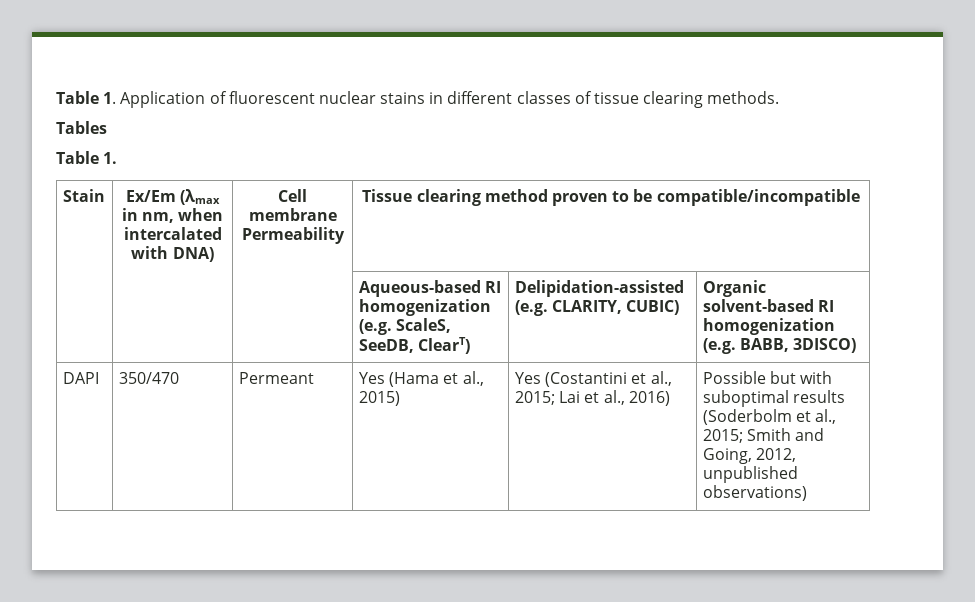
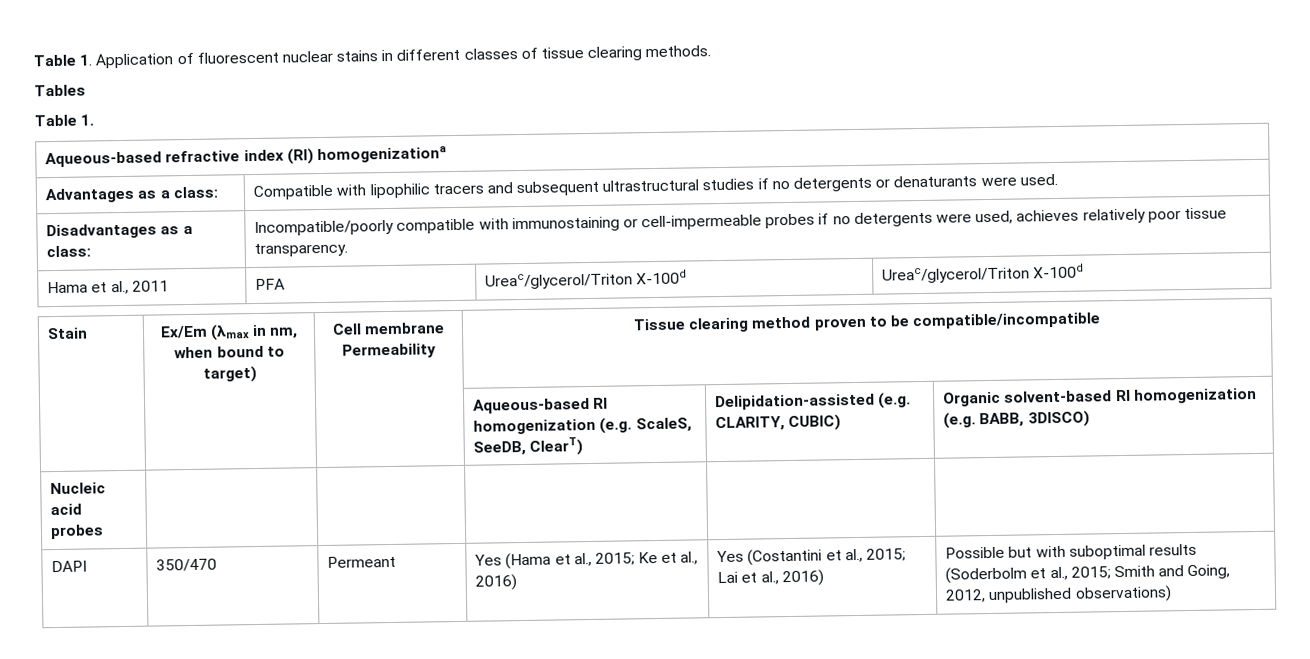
(118, 158) none -> [45,146,447,168] [45,186,218,204] [253,173,1058,201] [46,223,193,240] [46,245,92,258] [254,207,1227,236] [254,242,349,257] [47,280,169,295] [255,278,286,290] [485,269,688,290] [882,263,1085,284] // Aqueous-based refractive index (RI) homogenizationa // Advantages as a class: | Compatible with lipophilic tracers and subsequent ultrastructural studies if no detergents or denaturants were used. // Disadvantages as a class: | Incompatible/poorly compatible with immunostaining or cell-impermeable probes if no detergents were used, achieves relatively poor tissue transparency. // Hama et al., 2011 | PFA | Ureac/glycerol/Triton X-100d | Ureac/glycerol/Triton X-100d
[123,227,222,240] [131,246,214,262] intercalated with DNA) -> [216,345,285,358] [202,365,257,383] bound to target)
(857, 345) none -> [50,482,107,495] [50,503,83,516] [50,524,105,540] // Nucleic acid probes | | | | |
[358,391,400,406] 2015) -> [594,551,699,566] [475,574,518,591] 2015; Ke et al., 2016)

